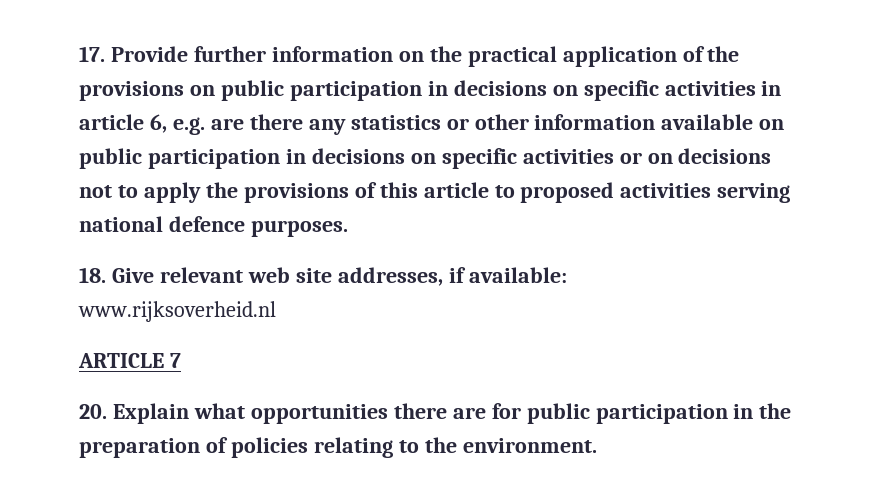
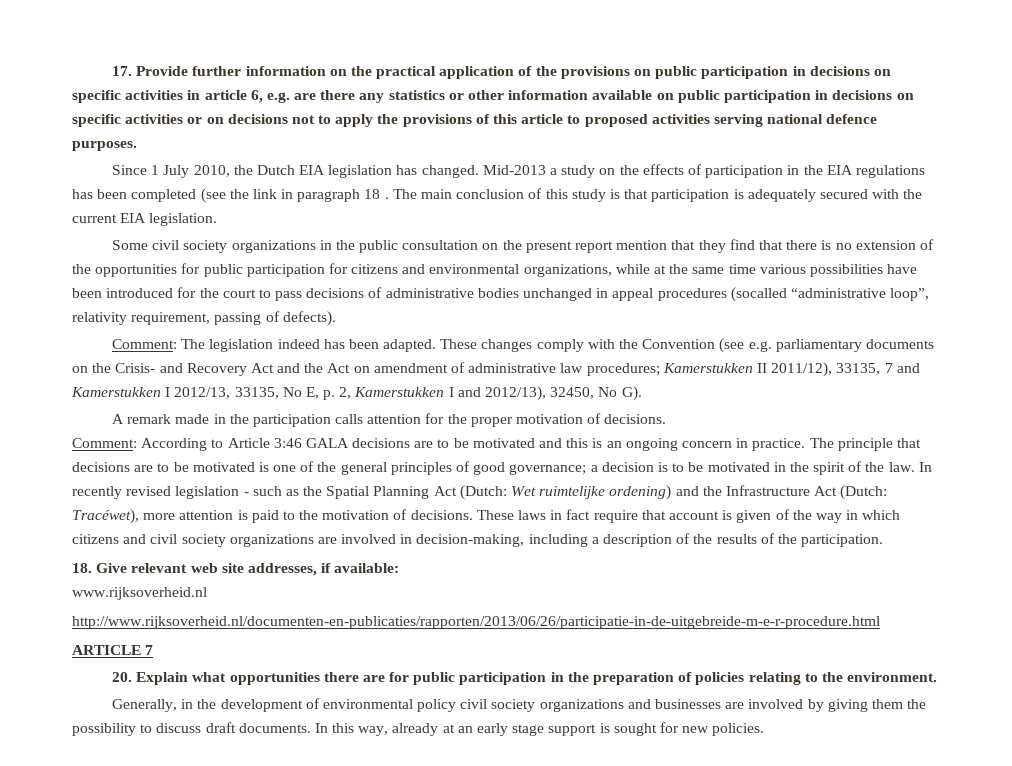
(348, 228) none -> [112,164,925,178] [72,188,923,203] [72,213,218,226] [112,239,934,253] [72,263,918,277] [72,287,930,302] [72,311,336,326] [112,338,934,353] [72,362,920,377] [71,386,642,401] [112,413,667,427] [72,438,921,451] [72,461,932,475] [72,485,888,500] [72,509,901,524] [72,533,884,547] // Since 1 July 2010, the Dutch EIA legislation has changed. Mid-2013 a study on the effects of participation in the EIA regulations has been completed (see the link in paragraph 18 . The main conclusion of this study is that participation is adequately secured with the current EIA legislation. // Some civil society organizations in the public consultation on the present report mention that they find that there is no extension of the opportunities for public participation for citizens and environmental organizations, while at the same time various possibilities have been introduced for the court to pass decisions of administrative bodies unchanged in appeal procedures (socalled “administrative loop”, relativity requirement, passing of defects). // Comment: The legislation indeed has been adapted. These changes comply with the Convention (see e.g. parliamentary documents on the Crisis- and Recovery Act and the Act on amendment of administrative law procedures; Kamerstukken II 2011/12), 33135, 7 and Kamerstukken I 2012/13, 33135, No E, p. 2, Kamerstukken I and 2012/13), 32450, No G). // A remark made in the participation calls attention for the proper motivation of decisions. // Comment: According to Article 3:46 GALA decisions are to be motivated and this is an ongoing concern in practice. The principle that decisions are to be motivated is one of the general principles of good governance; a decision is to be motivated in the spirit of the law. In recently revised legislation - such as the Spatial Planning Act (Dutch: Wet ruimtelijke ordening) and the Infrastructure Act (Dutch: Tracéwet), more attention is paid to the motivation of decisions. These laws in fact require that account is given of the way in which citizens and civil society organizations are involved in decision-making, including a description of the results of the participation.
(276, 311) none -> [72,616,880,629] // http://www.rijksoverheid.nl/documenten-en-publicaties/rapporten/2013/06/26/participatie-in-de-uitgebreide-m-e-r-procedure.html
(597, 445) none -> [112,698,927,712] [72,722,765,736] // Generally, in the development of environmental policy civil society organizations and businesses are involved by giving them the possibility to discuss draft documents. In this way, already at an early stage support is sought for new policies.

